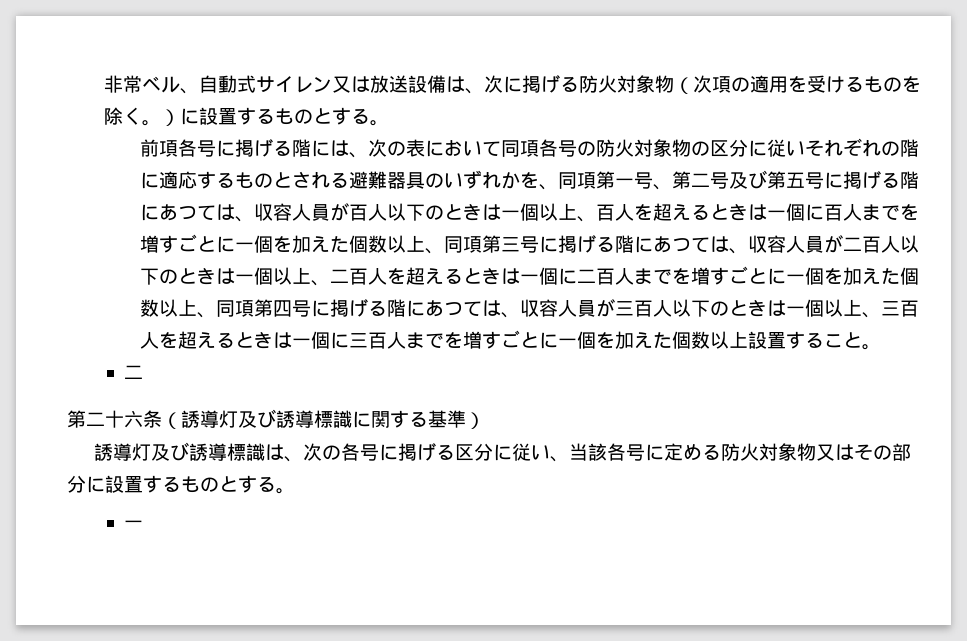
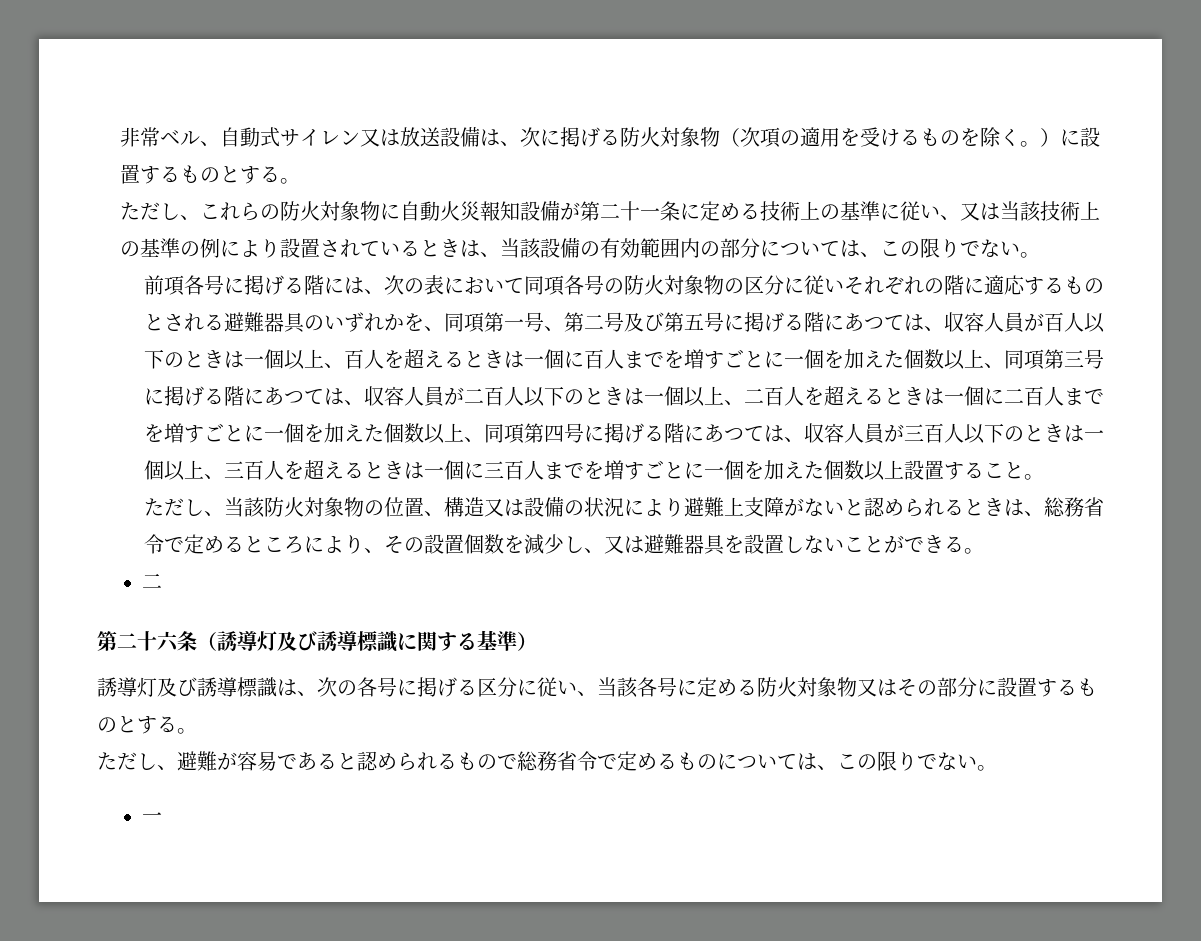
(389, 123) none -> [120,201,1101,222] [120,238,1041,259] // ただし、これらの防火対象物に自動火災報知設備が第二十一条に定める技術上の基準に従い、又は当該技術上の基準の例により設置されているときは、当該設備の有効範囲内の部分については、この限りでない。
(882, 347) none -> [143,497,1104,518] [143,534,984,555] // ただし、当該防火対象物の位置、構造又は設備の状況により避難上支障がないと認められるときは、総務省令で定めるところにより、その設置個数を減少し、又は避難器具を設置しないことができる。
(295, 491) none -> [97,751,997,771] // ただし、避難が容易であると認められるもので総務省令で定めるものについては、この限りでない。

